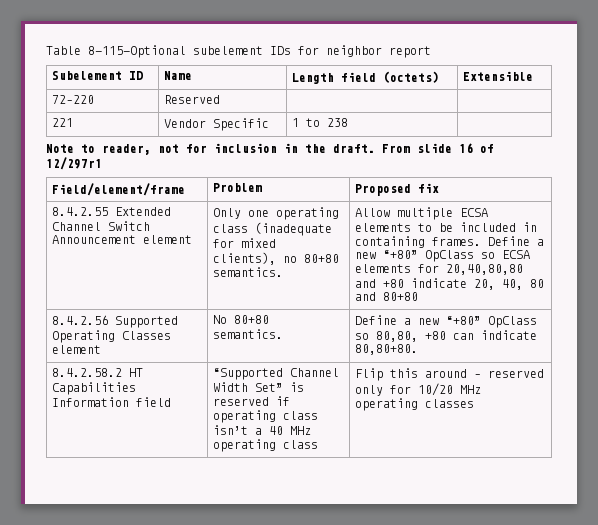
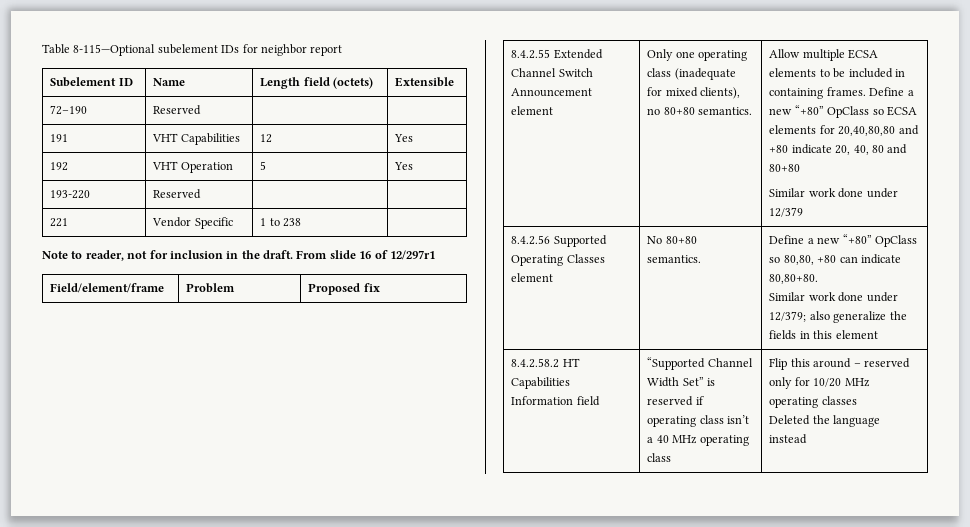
[52,95,95,104] 72–220 -> [50,105,88,115] [153,105,202,115] [50,134,69,142] [152,133,240,145] [260,134,273,143] [394,134,414,142] [50,162,69,171] [152,161,233,173] [260,161,267,170] [394,162,414,170] [50,190,91,199] 72–190 | Reserved | | // 191 | VHT Capabilities | 12 | Yes // 192 | VHT Operation | 5 | Yes // 193-220
(419, 296) none -> [769,188,898,198] [769,207,804,217] // Similar work done under 12/379
(419, 349) none -> [769,292,898,302] [769,311,907,323] [769,330,878,340] // Similar work done under 12/379; also generalize the fields in this element
(475, 403) none -> [769,415,881,427] [769,434,808,444] // Deleted the language instead

